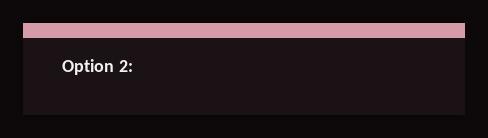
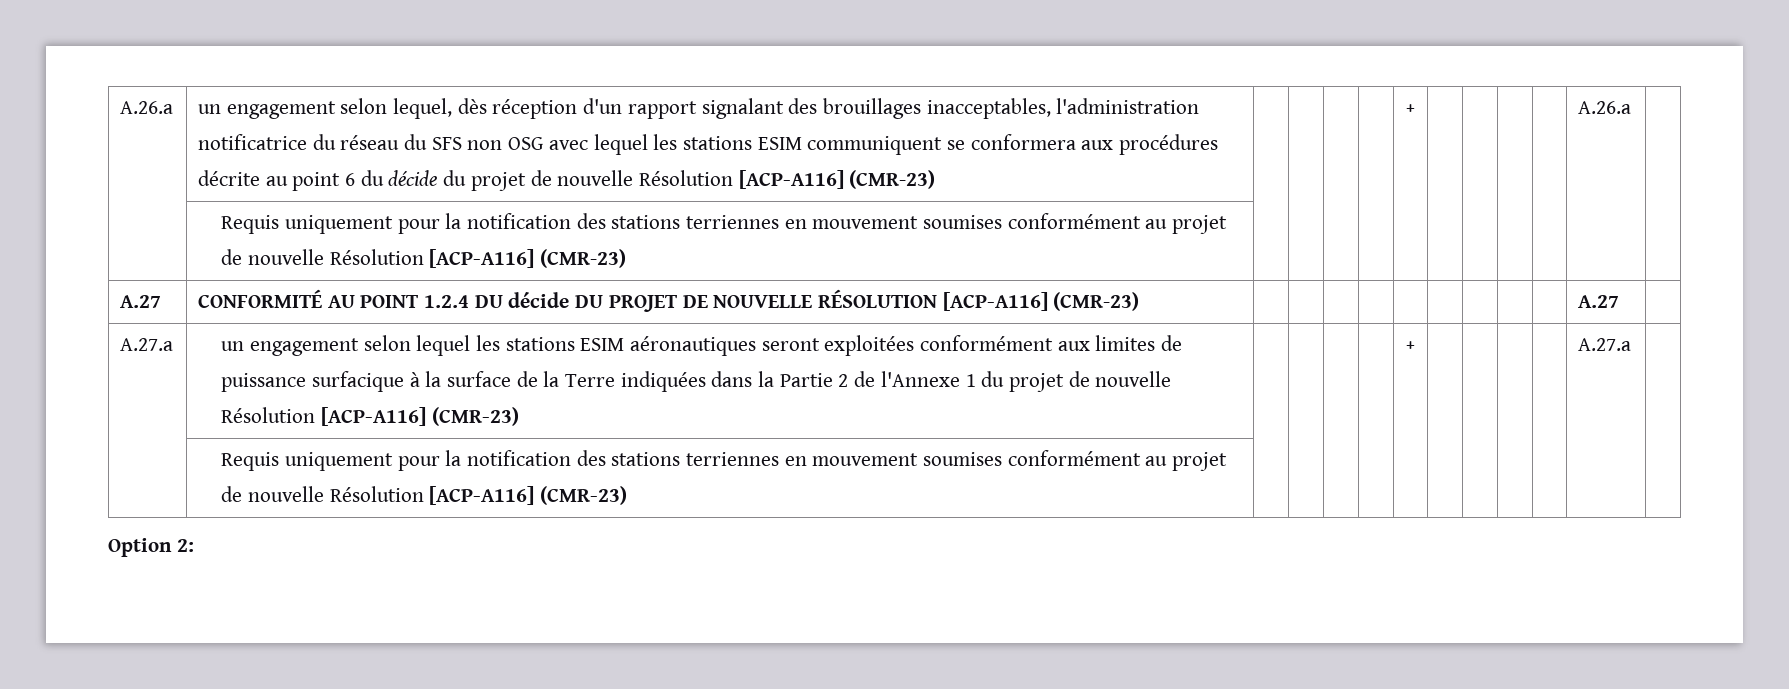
(62, 67) none -> [120,101,174,114] [198,98,1200,119] [198,134,1218,155] [198,170,936,191] [1406,104,1415,114] [1578,101,1632,114] [221,213,1228,234] [221,249,627,268] [120,295,162,308] [198,289,1140,312] [1578,295,1620,308] [120,338,174,351] [221,335,1183,356] [221,371,1172,392] [221,407,519,426] [1406,341,1415,351] [1578,338,1632,351] [221,450,1228,471] [221,486,628,505] A.26.a | un engagement selon lequel, dès réception d'un rapport signalant des brouillages inacceptables, l'administration notificatrice du réseau du SFS non OSG avec lequel les stations ESIM communiquent se conformera aux procédures décrite au point 6 du décide du projet de nouvelle Résolution [ACP-A116] (CMR-23) | | | | | + | | | | | A.26.a | // | Requis uniquement pour la notification des stations terriennes en mouvement soumises conformément au projet de nouvelle Résolution [ACP-A116] (CMR-23) | | | | | | | | | | | // A.27 | CONFORMITÉ AU POINT 1.2.4 DU décide DU PROJET DE NOUVELLE RÉSOLUTION [ACP-A116] (CMR-23) | | | | | | | | | | A.27 | // A.27.a | un engagement selon lequel les stations ESIM aéronautiques seront exploitées conformément aux limites de puissance surfacique à la surface de la Terre indiquées dans la Partie 2 de l'Annexe 1 du projet de nouvelle Résolution [ACP-A116] (CMR-23) | | | | | + | | | | | A.27.a | // | Requis uniquement pour la notification des stations terriennes en mouvement soumises conformément au projet de nouvelle Résolution [ACP-A116] (CMR-23) | | | | | | | | | | | //

